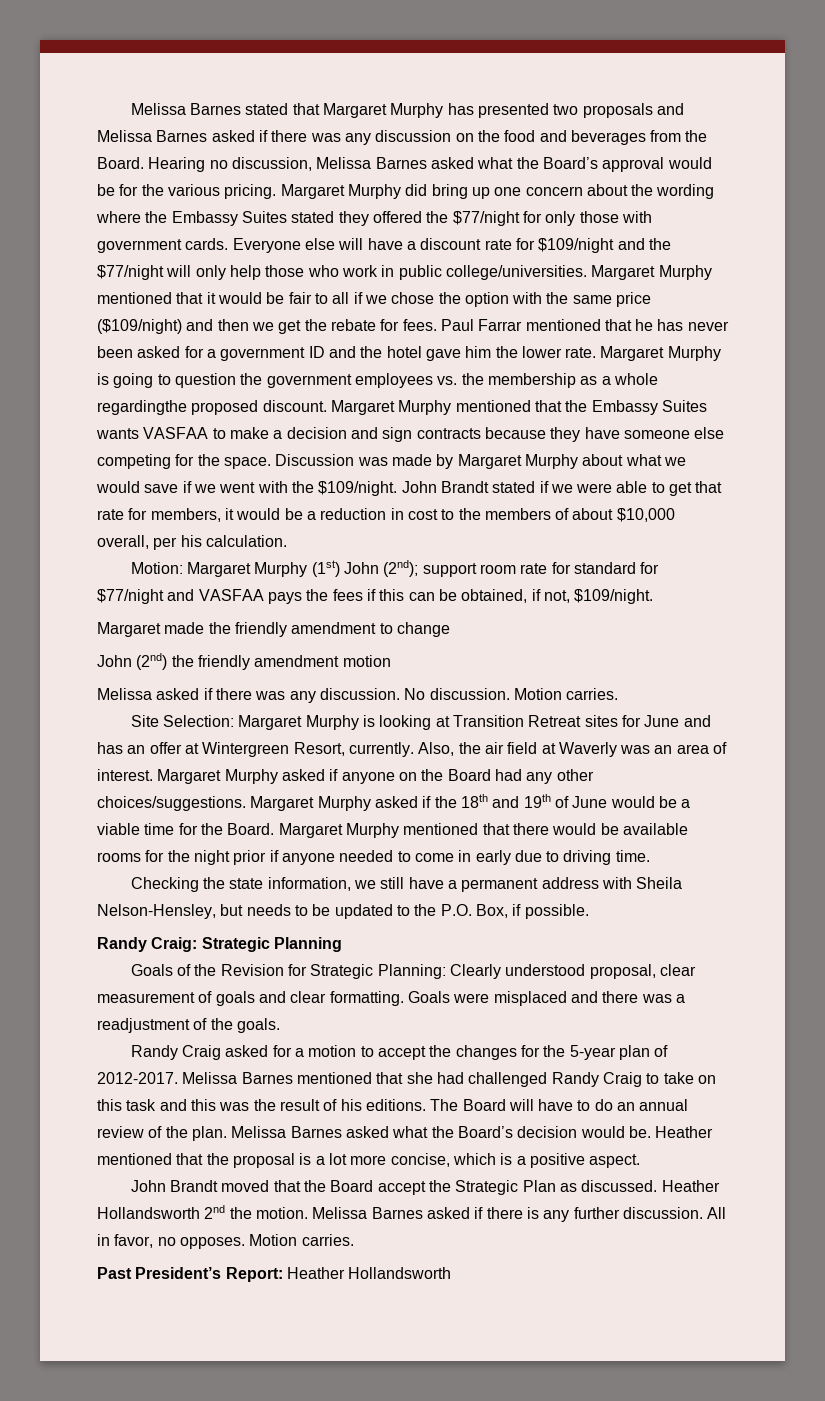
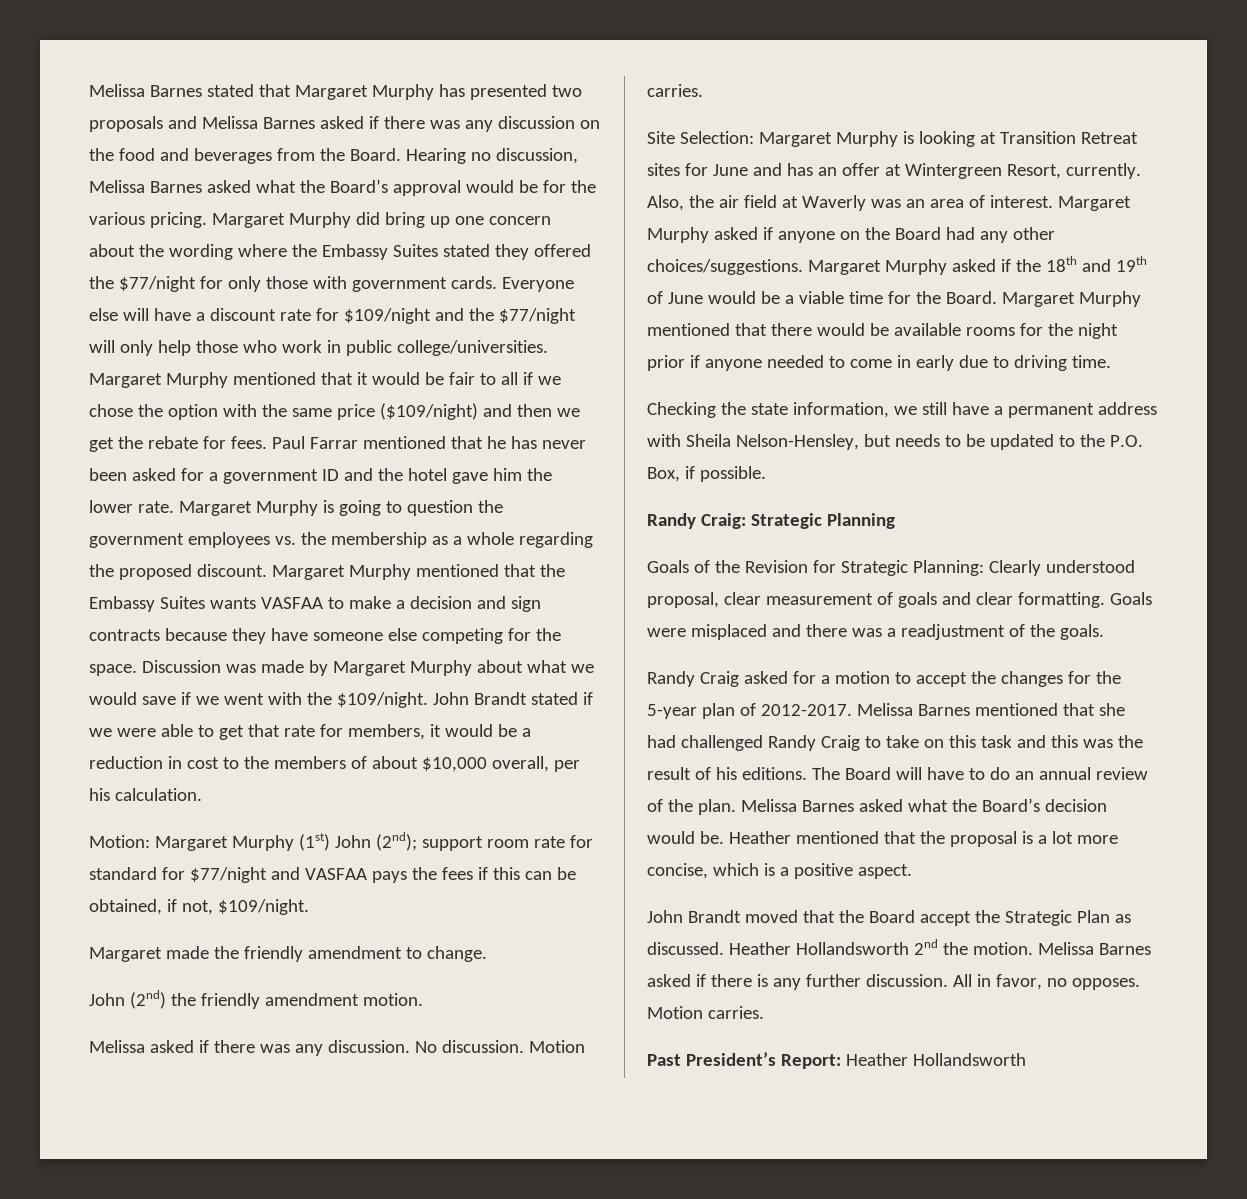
[97,400,187,415] regardingthe -> [518,532,593,548] [89,564,114,577] regarding the
[396,622,450,637] change -> [426,946,487,962] change.
[342,655,391,667] motion -> [362,993,423,1006] motion.

